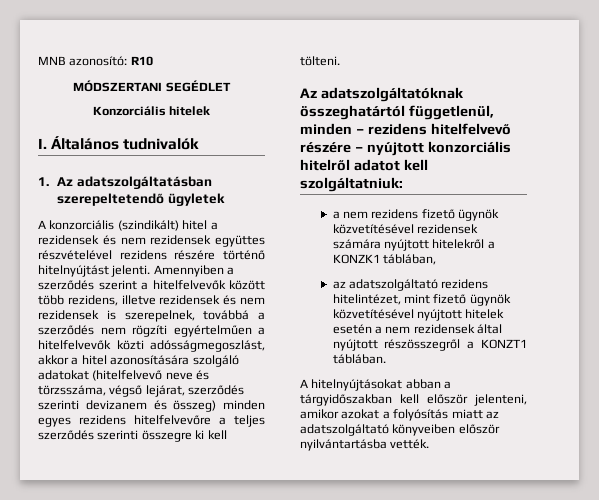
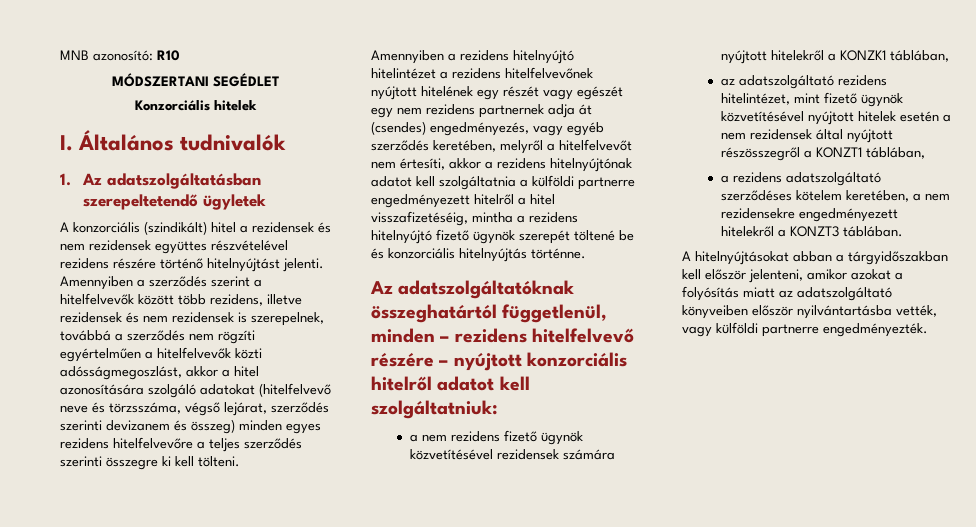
(340, 61) none -> [371,50,574,64] [371,67,593,79] [371,86,623,100] [371,104,592,118] [371,121,604,136] [371,139,632,154] [371,158,632,172] [371,175,635,190] [371,194,555,208] [371,211,578,226] [371,229,634,244] [371,248,586,262] // Amennyiben a rezidens hitelnyújtó hitelintézet a rezidens hitelfelvevőnek nyújtott hitelének egy részét vagy egészét egy nem rezidens partnernek adja át (csendes) engedményezés, vagy egyéb szerződés keretében, melyről a hitelfelvevőt nem értesíti, akkor a rezidens hitelnyújtónak adatot kell szolgáltatnia a külföldi partnerre engedményezett hitelről a hitel visszafizetéséig, mintha a rezidens hitelnyújtó fizető ügynök szerepét töltené be és konzorciális hitelnyújtás történne.
(527, 344) none -> [865,147,925,159] [720,172,881,186] [720,190,950,202] [720,208,898,222] [720,226,839,237] táblában, // a rezidens adatszolgáltató szerződéses kötelem keretében, a nem rezidensekre engedményezett hitelekről a KONZT3
[390,439,430,449] vették. -> [896,305,937,317] [682,322,928,337] vették, vagy külföldi partnerre engedményezték.

